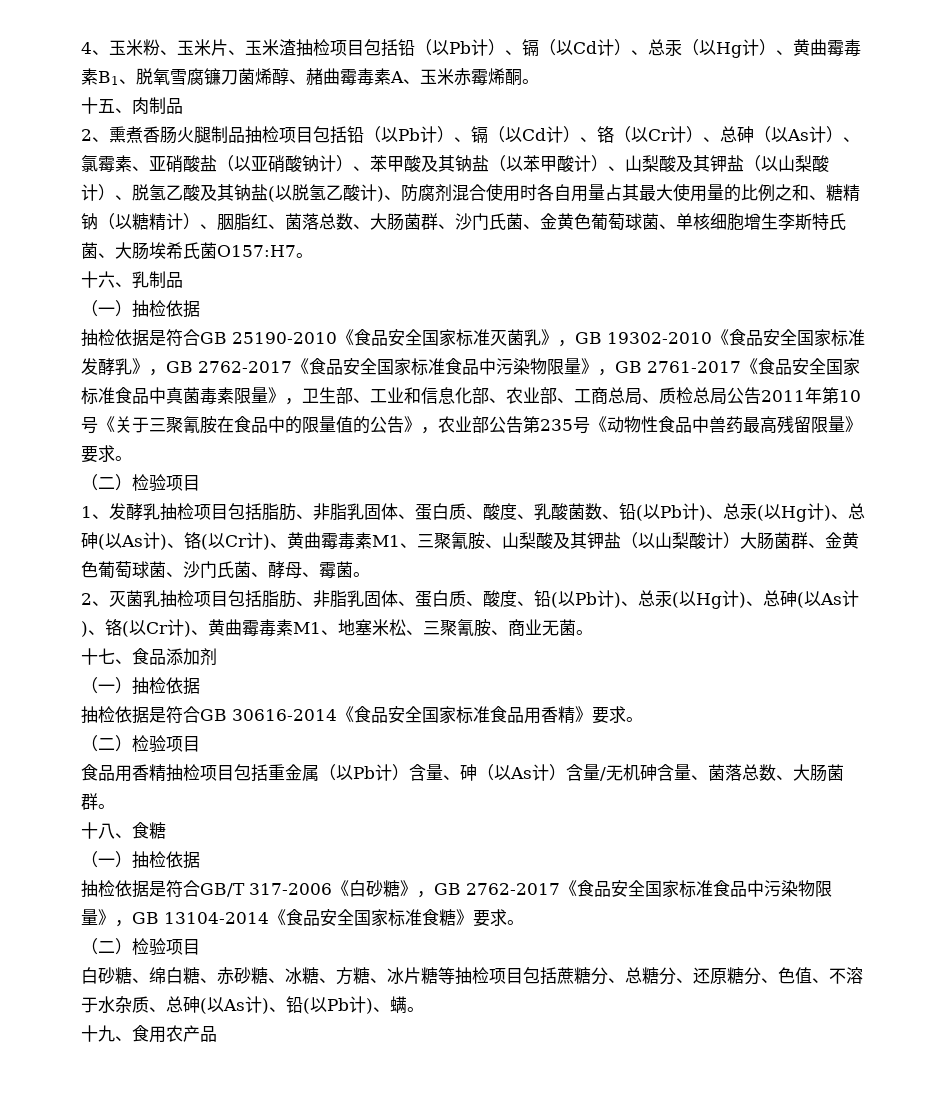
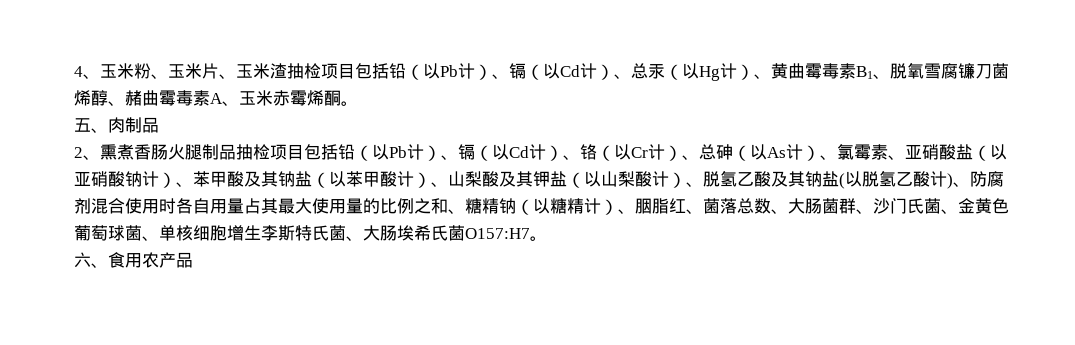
[81,97,98,114] 十 -> (358, 103) none
[81,271,183,288] [81,300,200,318] [81,329,865,347] [81,358,860,376] [81,387,861,405] [81,416,862,434] [81,445,132,463] [81,474,200,492] [81,503,865,522] [81,532,859,550] [81,561,370,579] [81,590,859,609] [81,619,593,637] [81,648,217,666] [81,677,200,695] [81,706,643,724] [81,735,200,753] [81,764,844,782] [81,793,115,810] [81,822,166,839] [81,851,200,869] [81,880,832,898] [81,909,524,927] [81,938,200,956] [81,967,863,985] [81,996,424,1014] [81,1025,115,1042] 十六、乳制品 // （一）抽检依据 // 抽检依据是符合GB 25190-2010《食品安全国家标准灭菌乳》，GB 19302-2010《食品安全国家标准发酵乳》，GB 2762-2017《食品安全国家标准食品中污染物限量》，GB 2761-2017《食品安全国家标准食品中真菌毒素限量》，卫生部、工业和信息化部、农业部、工商总局、质检总局公告2011年第10号《关于三聚氰胺在食品中的限量值的公告》，农业部公告第235号《动物性食品中兽药最高残留限量》要求。 // （二）检验项目 // 1、发酵乳抽检项目包括脂肪、非脂乳固体、蛋白质、酸度、乳酸菌数、铅(以Pb计)、总汞(以Hg计)、总砷(以As计)、铬(以Cr计)、黄曲霉毒素M1、三聚氰胺、山梨酸及其钾盐（以山梨酸计）大肠菌群、金黄色葡萄球菌、沙门氏菌、酵母、霉菌。 // 2、灭菌乳抽检项目包括脂肪、非脂乳固体、蛋白质、酸度、铅(以Pb计)、总汞(以Hg计)、总砷(以As计)、铬(以Cr计)、黄曲霉毒素M1、地塞米松、三聚氰胺、商业无菌。 // 十七、食品添加剂 // （一）抽检依据 // 抽检依据是符合GB 30616-2014《食品安全国家标准食品用香精》要求。 // （二）检验项目 // 食品用香精抽检项目包括重金属（以Pb计）含量、砷（以As计）含量/无机砷含量、菌落总数、大肠菌群。 // 十八、食糖 // （一）抽检依据 // 抽检依据是符合GB/T 317-2006《白砂糖》，GB 2762-2017《食品安全国家标准食品中污染物限量》，GB 13104-2014《食品安全国家标准食糖》要求。 // （二）检验项目 // 白砂糖、绵白糖、赤砂糖、冰糖、方糖、冰片糖等抽检项目包括蔗糖分、总糖分、还原糖分、色值、不溶于水杂质、总砷(以As计)、铅(以Pb计)、螨。 // 十九 -> [74,252,91,268] 六

